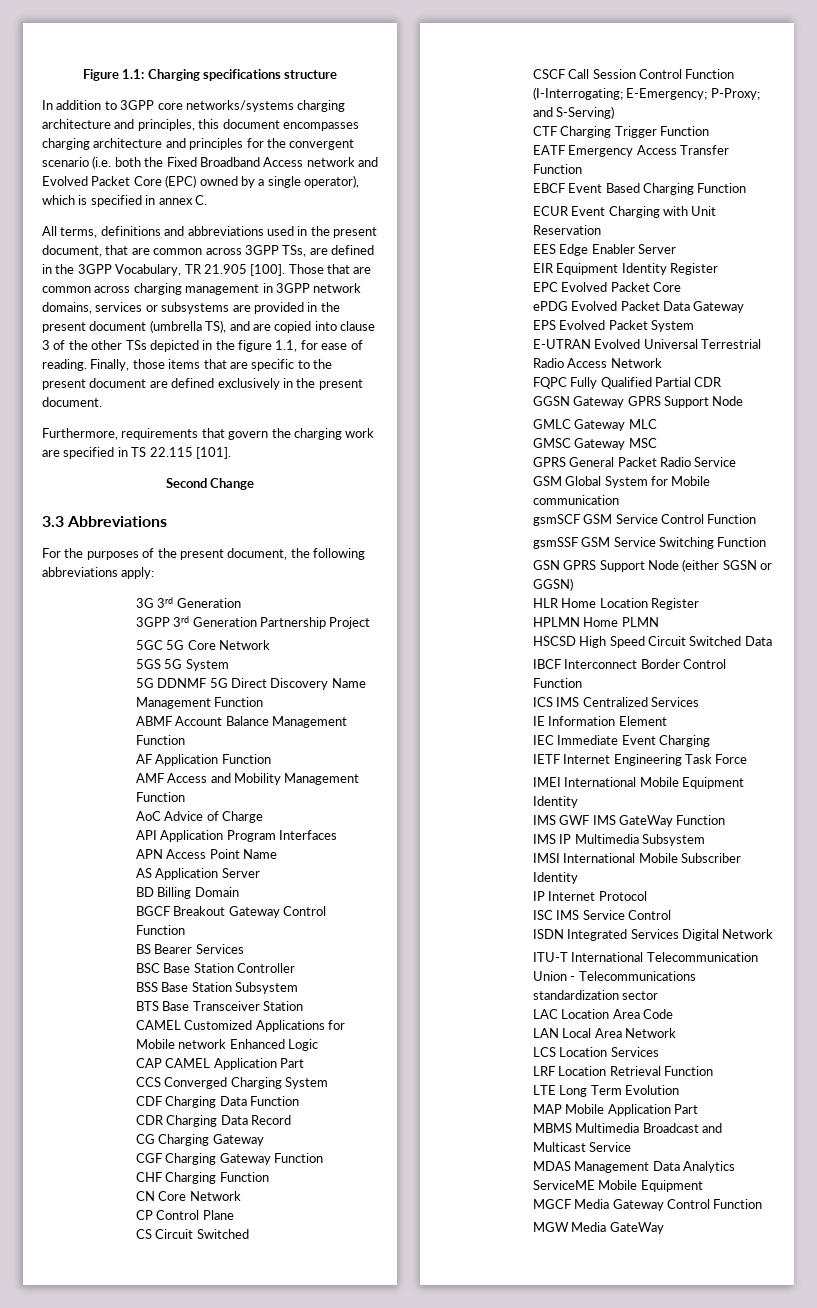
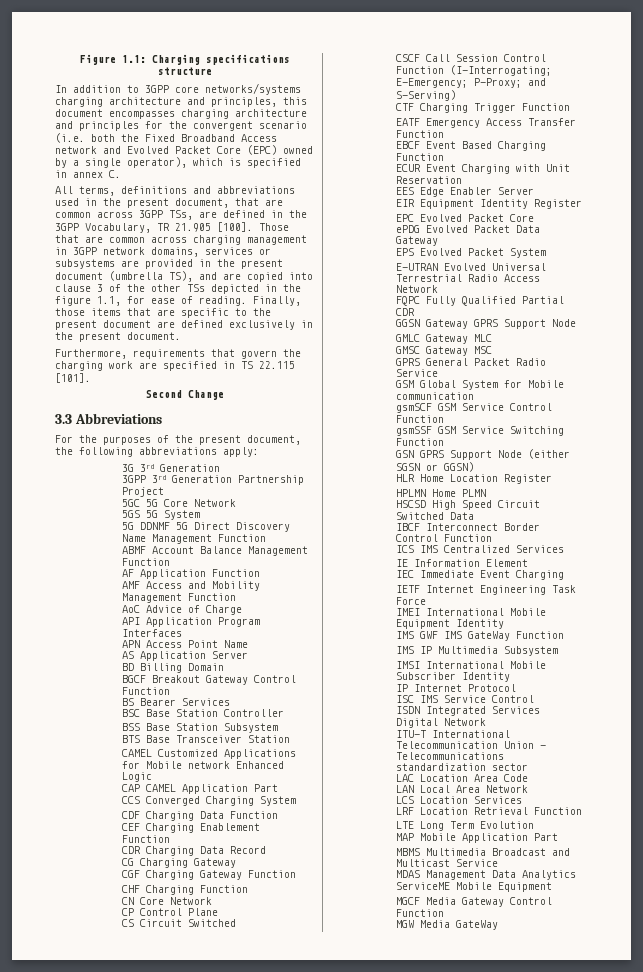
(299, 1101) none -> [122,823,261,833] [122,835,171,843] // CEF Charging Enablement Function

